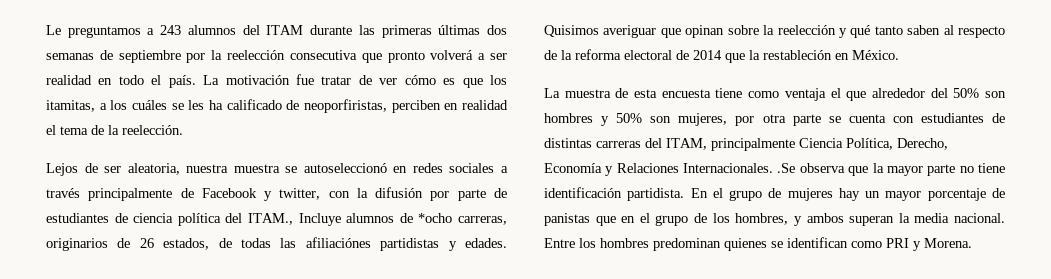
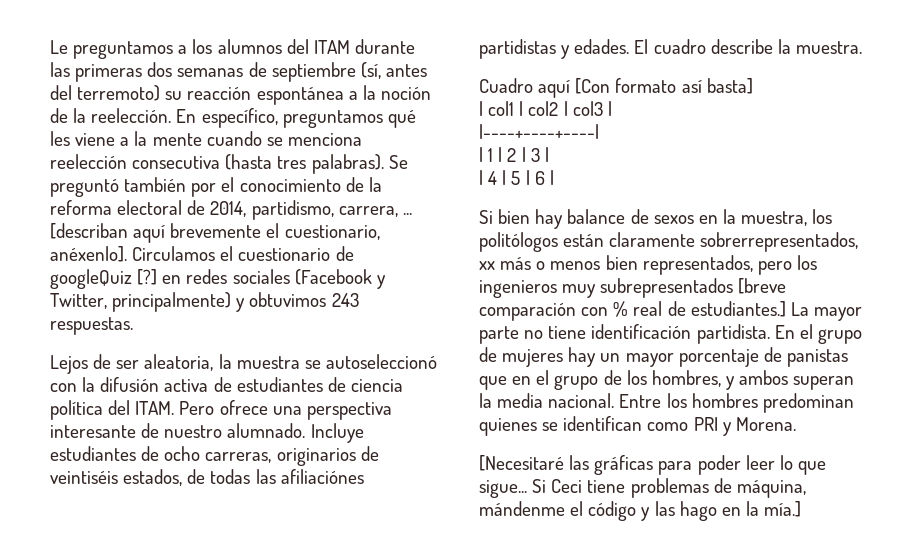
[160,25,182,35] 243 -> [192,39,213,54] los
[438,25,481,35] últimas -> (143, 73) none
[186,50,507,63] [46,74,508,88] [46,99,509,113] [46,125,183,135] por la reelección consecutiva que pronto volverá a ser realidad en todo el país. La motivación fue tratar de ver cómo es que los itamitas, a los cuáles se les ha calificado de neoporfiristas, perciben en realidad el tema de la reelección. -> [360,62,427,79] [50,85,431,105] [50,108,416,128] [50,131,362,146] [50,154,408,174] [50,177,382,197] [50,200,412,220] [50,223,380,243] [50,246,354,262] [50,269,386,289] [50,292,359,312] [50,317,133,335] (sí, antes del terremoto) su reacción espontánea a la noción de la reelección. En específico, preguntamos qué les viene a la mente cuando se menciona reelección consecutiva (hasta tres palabras). Se preguntó también por el conocimiento de la reforma electoral de 2014, partidismo, carrera, ... [describan aquí brevemente el cuestionario, anéxenlo]. Circulamos el cuestionario de googleQuiz [?] en redes sociales (Facebook y Twitter, principalmente) y obtuvimos 243 respuestas.
[186,164,229,173] nuestra -> [218,354,232,369] la
[393,163,508,173] [46,188,321,201] en redes sociales a través principalmente de Facebook y twitter, -> (437, 361) none
[430,189,486,201] por parte -> [164,379,209,392] activa
[247,213,453,226] ITAM., Incluye alumnos de *ocho -> [135,400,392,420] [50,423,364,443] [50,446,201,461] ITAM. Pero ofrece una perspectiva interesante de nuestro alumnado. Incluye estudiantes de ocho
[139,238,154,248] 26 -> [50,471,118,484] veintiséis
[544,25,1005,38] [544,49,899,63] [544,88,1006,101] [544,113,1005,126] [544,138,948,151] [544,163,884,176] Quisimos averiguar que opinan sobre la reelección y qué tanto saben al respecto de la reforma electoral de 2014 que la restableción en México. // La muestra de esta encuesta tiene como ventaja el que alrededor del 50% son hombres y 50% son mujeres, por otra parte se cuenta con estudiantes de distintas carreras del ITAM, principalmente Ciencia Política, Derecho, Economía y Relaciones Internacionales. .Se observa que la -> [634,39,862,54] [479,78,753,98] [479,101,612,116] [479,124,599,139] [479,147,549,162] [479,170,554,185] [479,209,833,229] [479,232,859,252] [479,255,817,275] [479,278,787,298] [479,301,809,321] El cuadro describe la muestra. // Cuadro aquí [Con formato así basta] // | col1 | col2 | col3 | // |----+----+----| // | 1 | 2 | 3 | // | 4 | 5 | 6 | // Si bien hay balance de sexos en la muestra, los politólogos están claramente sobrerrepresentados, xx más o menos bien representados, pero los ingenieros muy subrepresentados [breve comparación con % real de estudiantes.] La
(972, 243) none -> [479,455,826,475] [479,478,806,498] [479,501,802,521] // [Necesitaré las gráficas para poder leer lo que sigue... Si Ceci tiene problemas de máquina, mándenme el código y las hago en la mía.]

